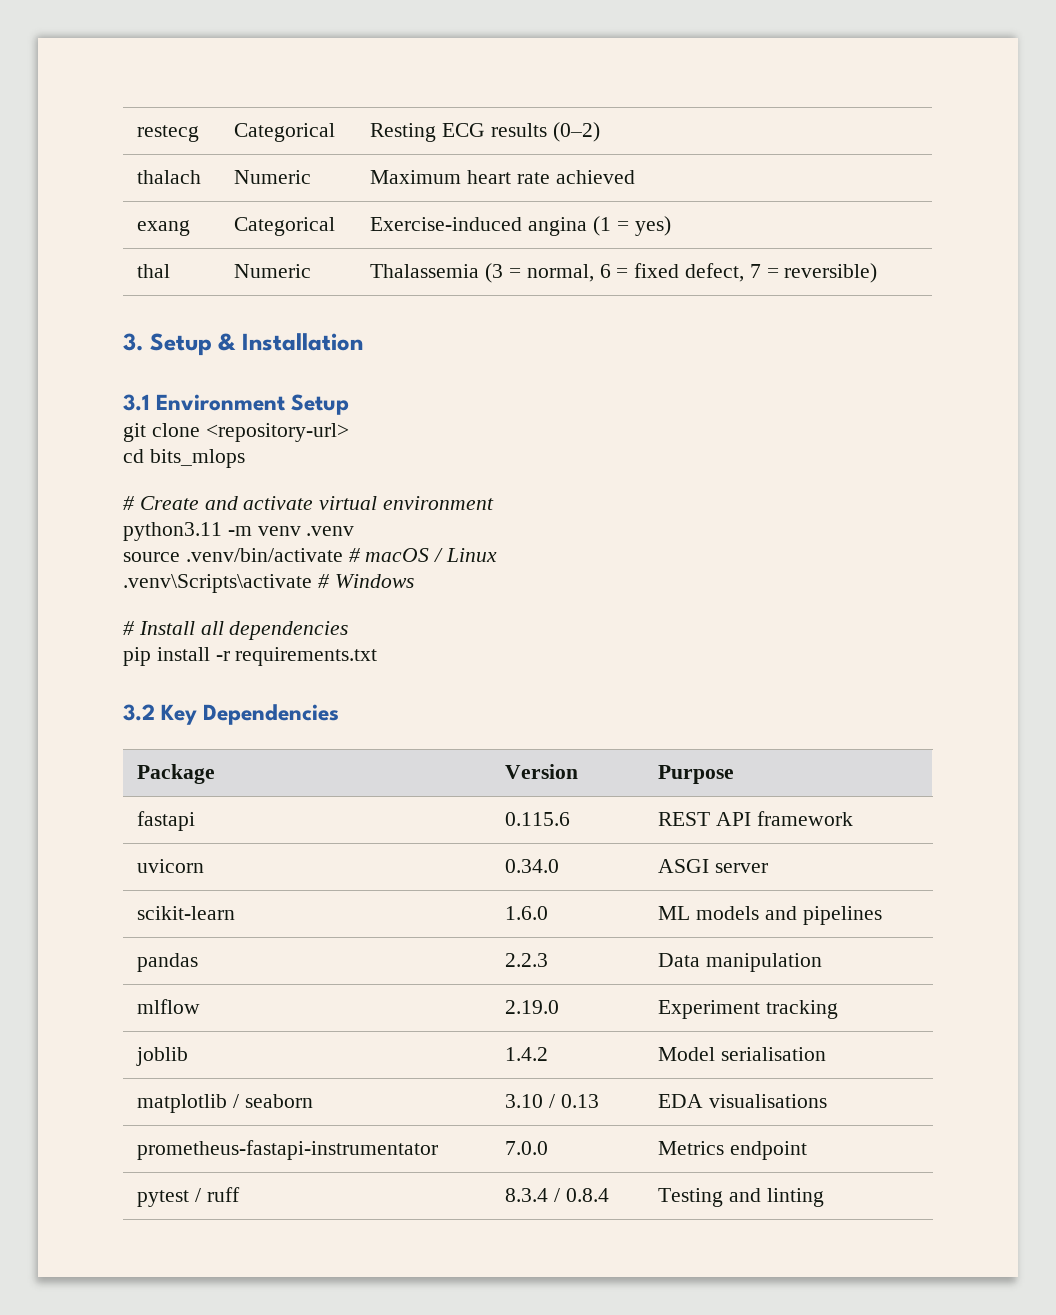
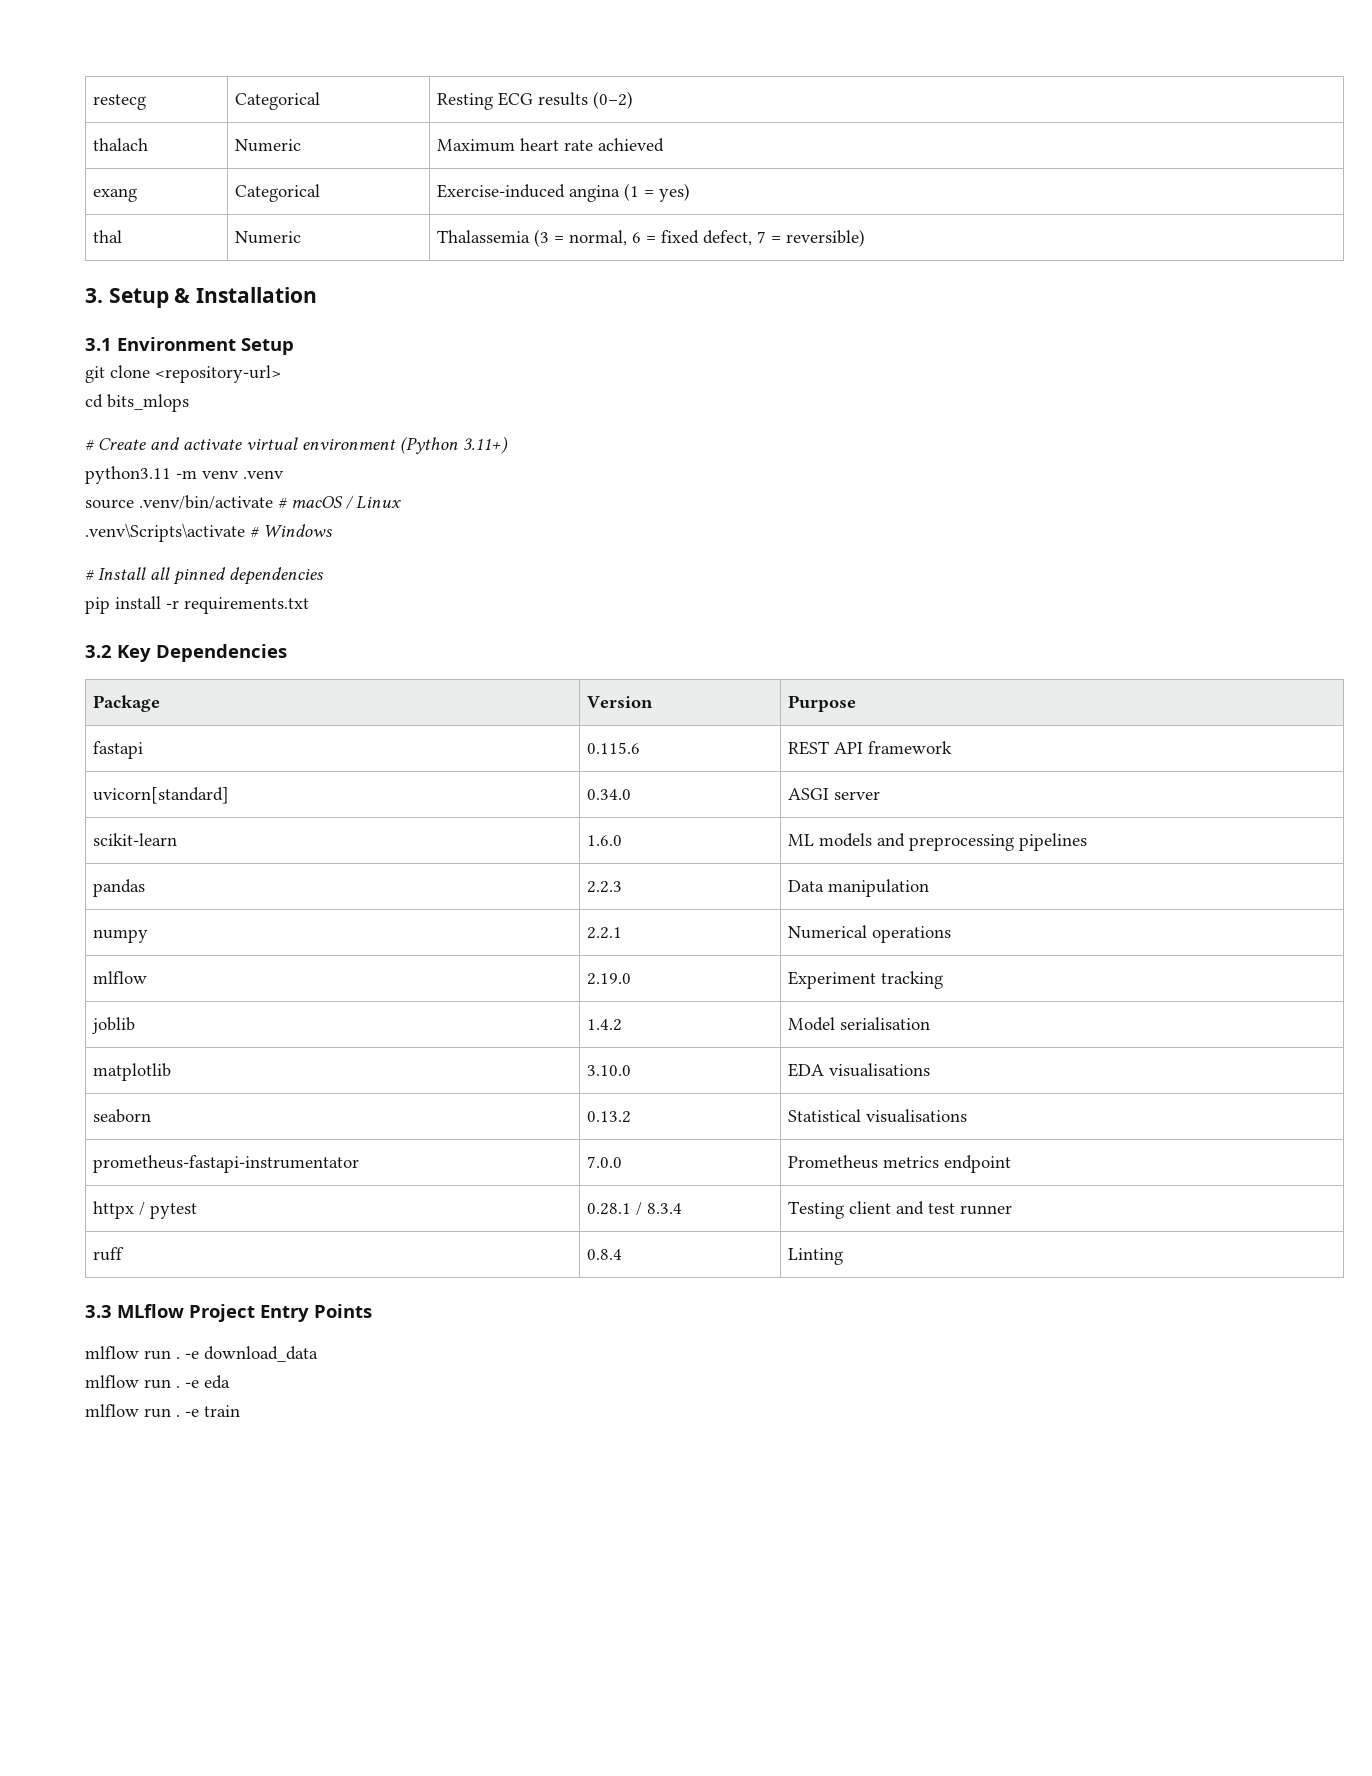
(495, 503) none -> [400,436,508,454] (Python 3.11+)
(224, 628) none -> [173,567,226,585] pinned
[137,859,205,873] uvicorn -> [92,787,229,804] uvicorn[standard]
(798, 913) none -> [908,834,1014,851] preprocessing
(823, 962) none -> [92,929,148,943] [586,927,622,939] [787,925,951,943] // numpy | 2.2.1 | Numerical operations
[233,1094,314,1108] [505,1094,600,1108] [658,1094,704,1108] / seaborn | 3.10 / 0.13 | EDA -> [586,1065,631,1076] [787,1063,930,1077] [92,1109,151,1123] [586,1111,631,1123] [787,1109,861,1122] | 3.10.0 | EDA visualisations // seaborn | 0.13.2 | Statistical
[658,1141,725,1155] Metrics -> [787,1155,939,1169] Prometheus metrics
(808, 1150) none -> [92,1201,145,1219] httpx /
[195,1188,202,1202] / -> [586,1202,682,1216] [787,1201,1012,1219] | 0.28.1 / 8.3.4 | Testing client and test runner //
[505,1188,561,1202] 8.3.4 / -> (124, 1254) none
[658,1188,825,1207] Testing and linting -> [787,1248,843,1265] [85,1304,372,1322] [85,1346,318,1362] [85,1375,230,1389] [85,1404,240,1418] Linting // 3.3 MLflow Project Entry Points // mlflow run . -e download_data // mlflow run . -e eda // mlflow run . -e train

